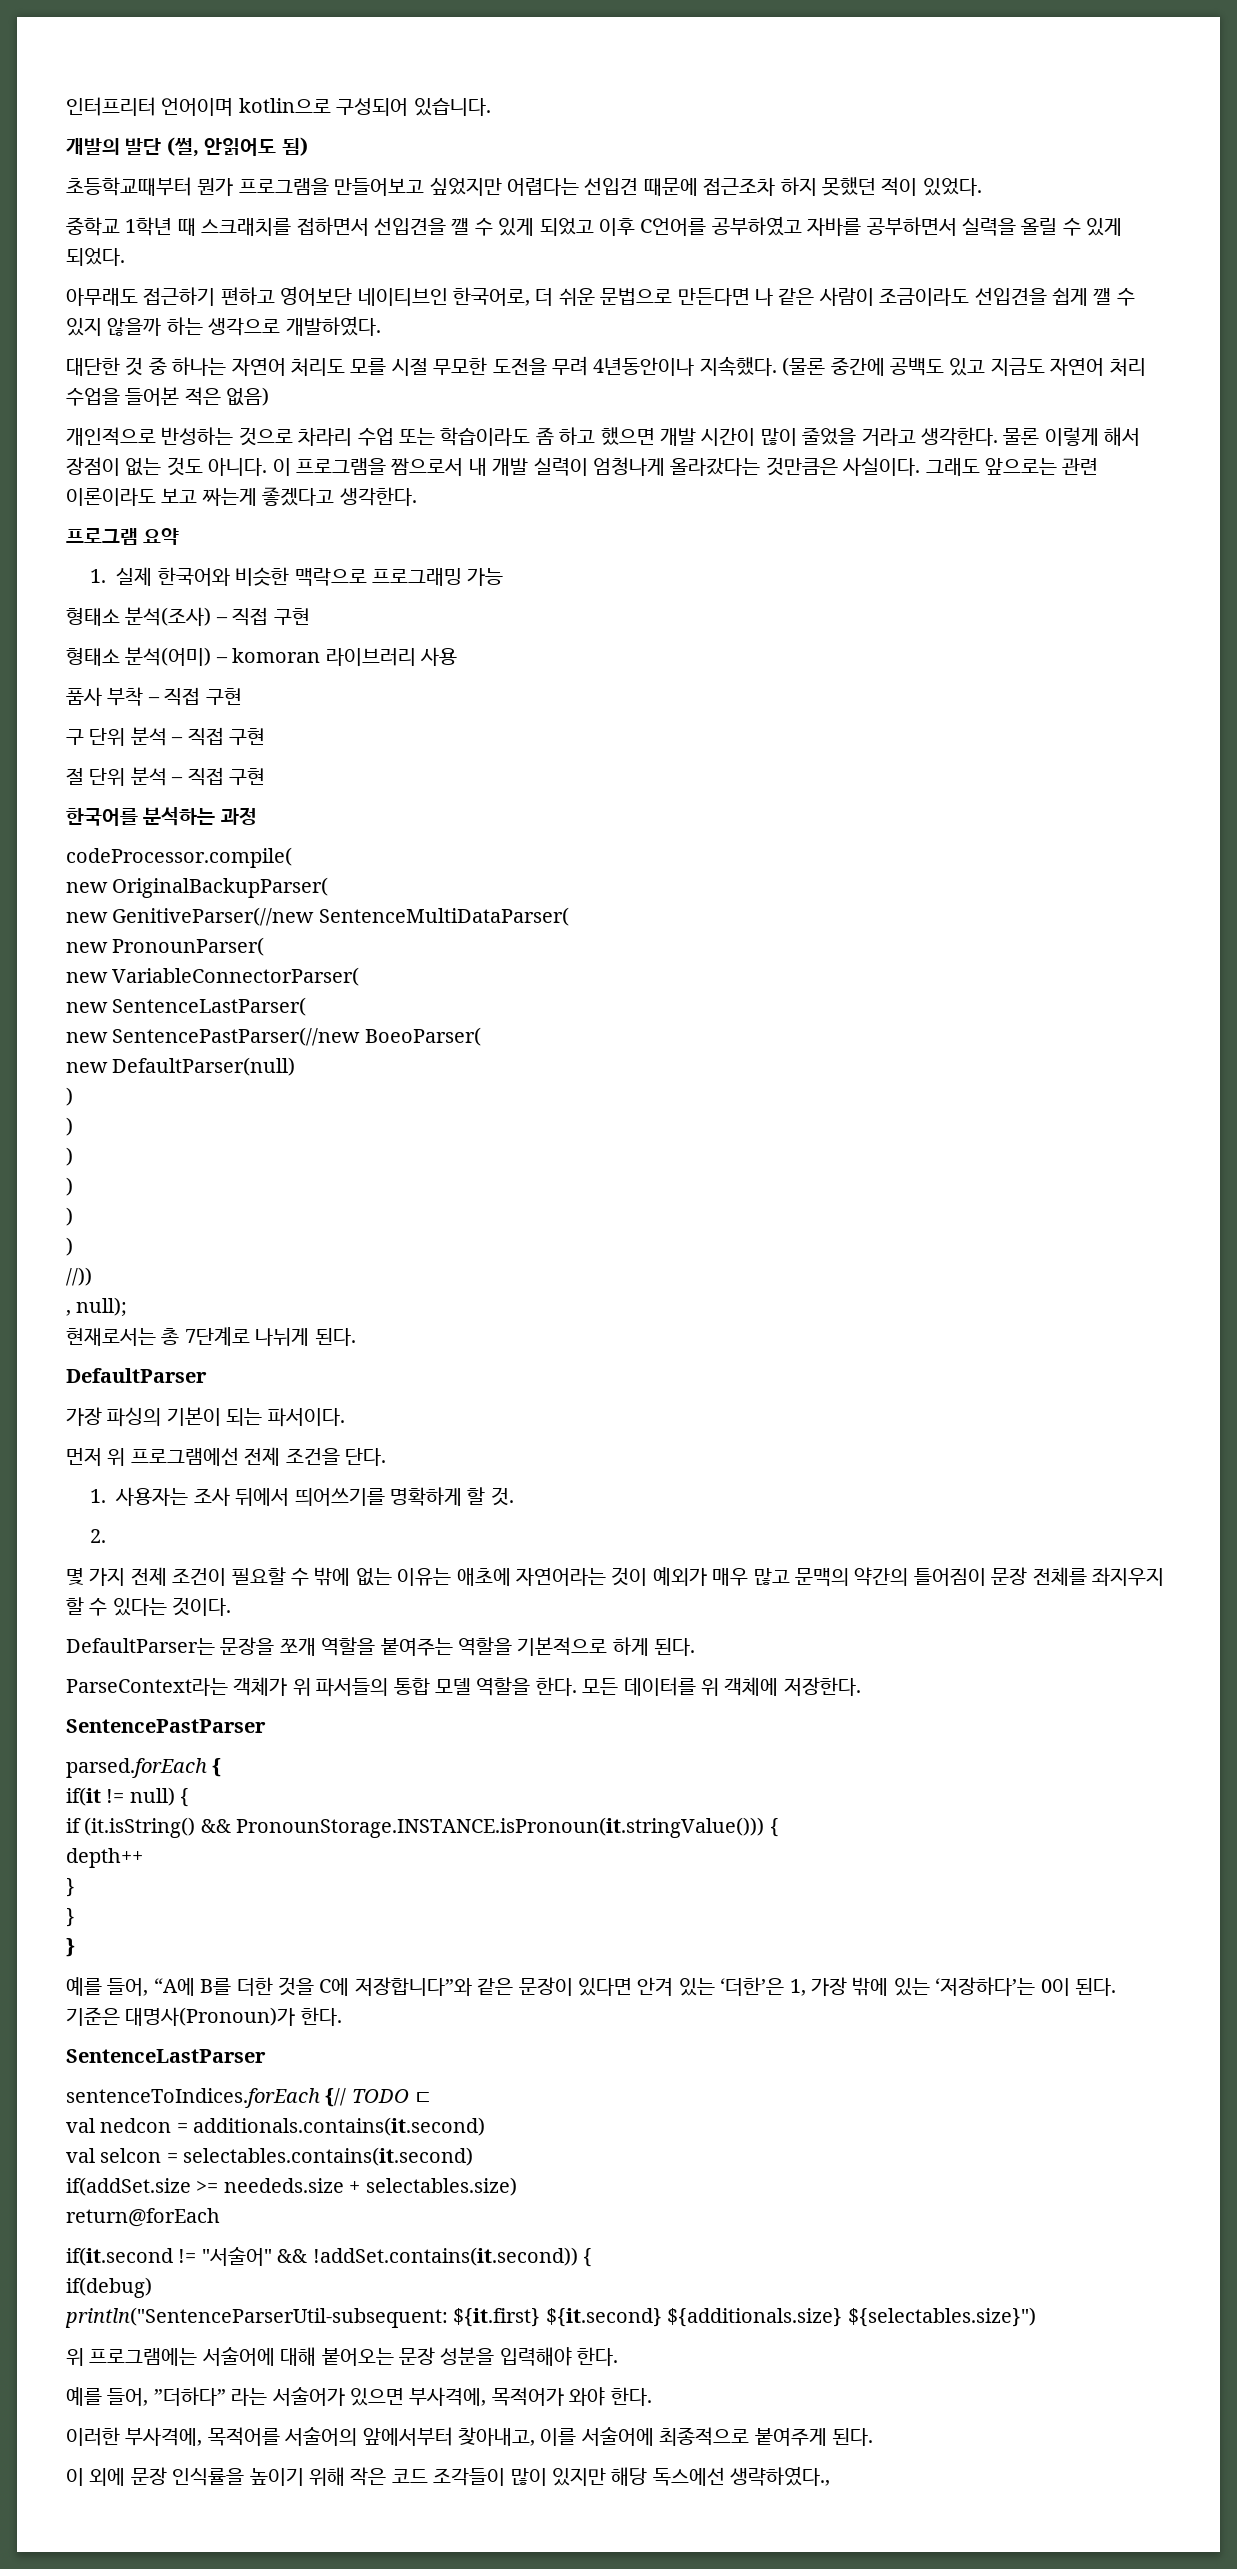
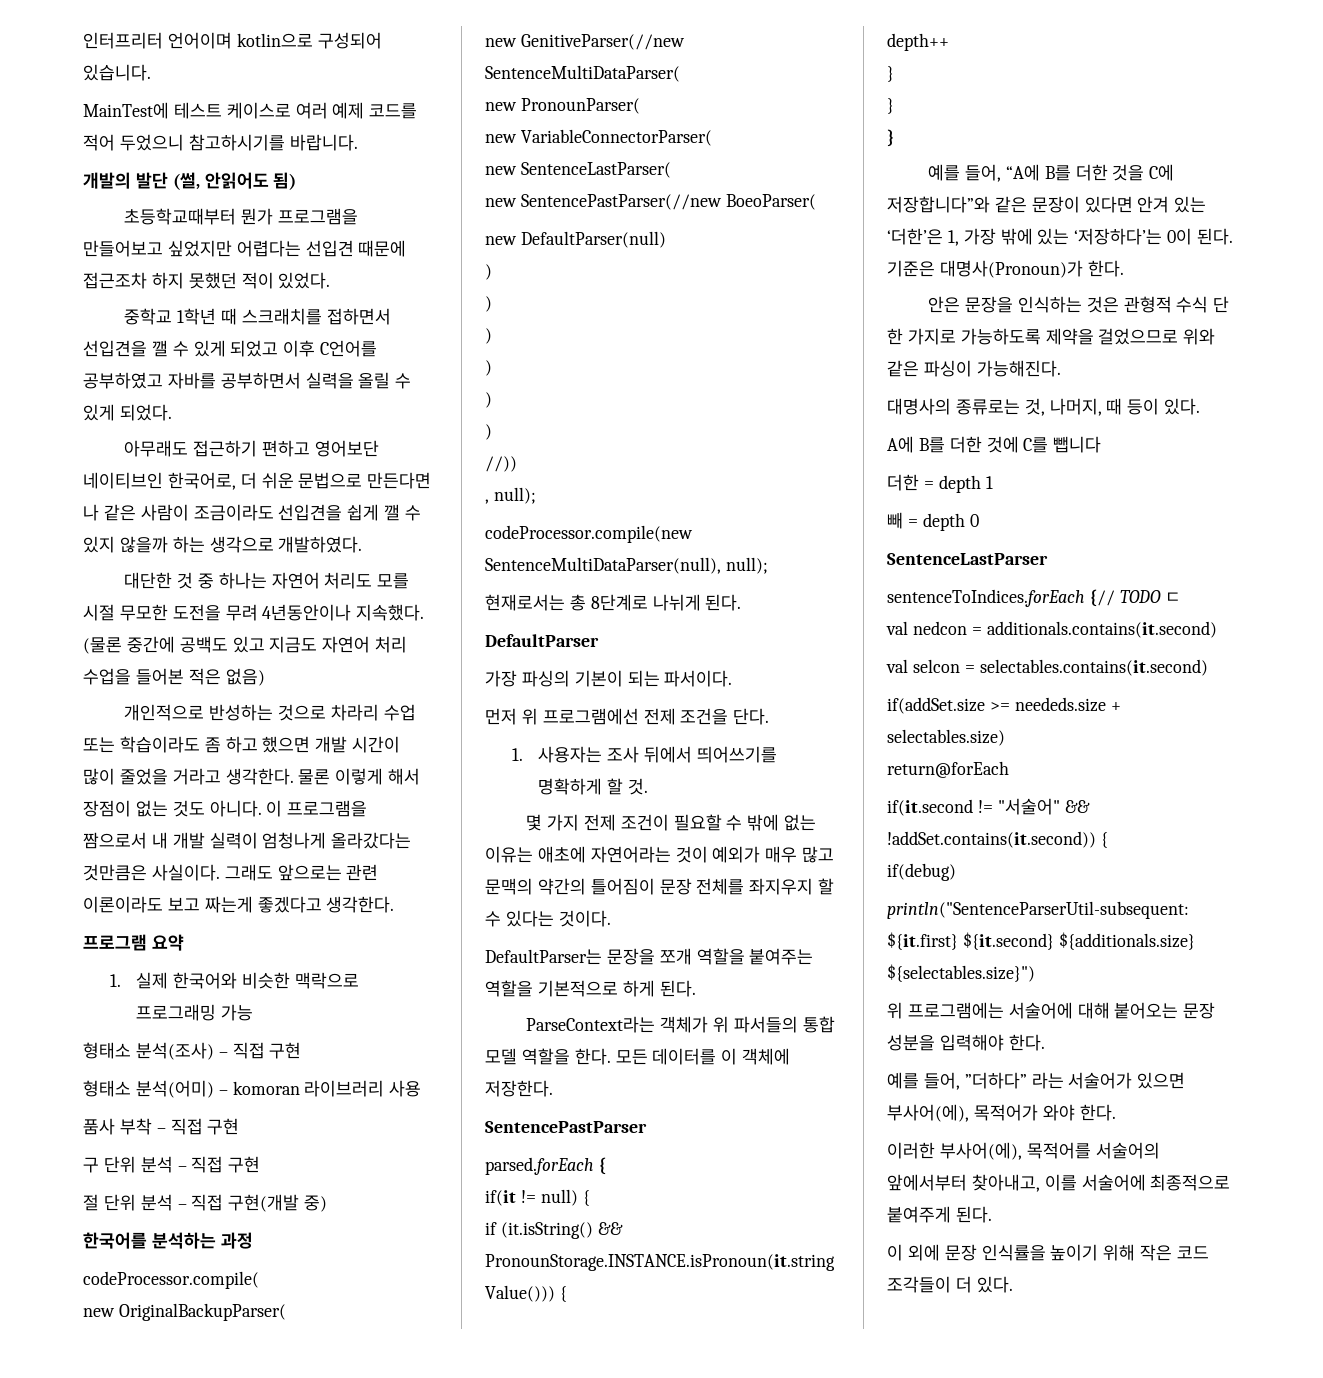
(491, 107) none -> [83,102,418,119] [83,134,358,151] // MainTest에 테스트 케이스로 여러 예제 코드를 적어 두었으니 참고하시기를 바랍니다.
[229,768,265,785] 구현 -> [228,1194,328,1212] 구현(개발 중)
(128, 1307) none -> [485,525,693,543] [485,557,768,574] // codeProcessor.compile(new SentenceMultiDataParser(null), null);
[184,1327,250,1346] 7단계로 -> [590,594,648,611] 8단계로
[90,1529,107,1543] // 2. -> (648, 786) none
[700,1678,719,1696] 위 -> [721,1048,738,1065] 이
(342, 2016) none -> [928,296,1230,313] [887,328,1216,345] [887,360,1061,377] [887,398,1201,416] [887,436,1102,453] [887,474,993,493] [887,512,979,531] // 안은 문장을 인식하는 것은 관형적 수식 단 한 가지로 가능하도록 제약을 걸었으므로 위와 같은 파싱이 가능해진다. // 대명사의 종류로는 것, 나머지, 때 등이 있다. // A에 B를 더한 것에 C를 뺍니다 // 더한 = depth 1 // 빼 = depth 0
[409,2387,487,2406] 부사격에, -> [887,1104,969,1122] 부사어(에),
[125,2427,203,2446] 부사격에, -> [939,1142,1022,1160] 부사어(에),
[510,2466,831,2486] 많이 있지만 해당 독스에선 생략하였다., -> [955,1276,1013,1293] 더 있다.

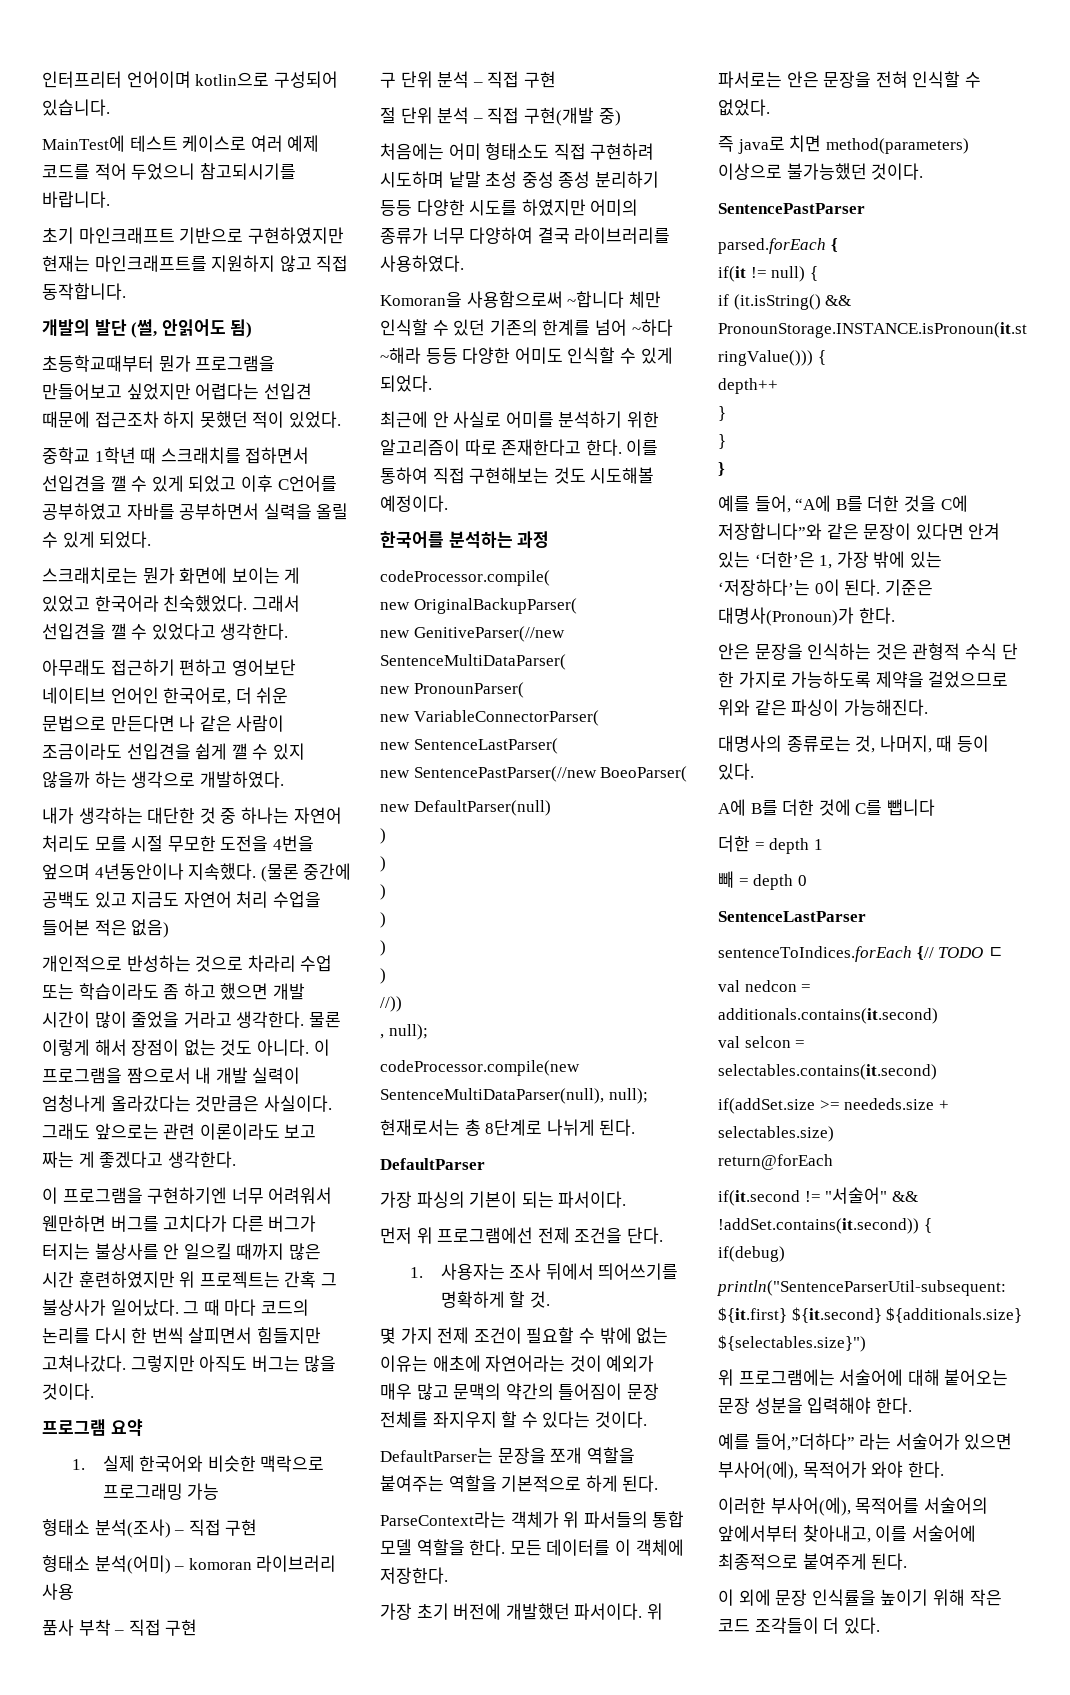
[188,134,285,151] 참고하시기를 -> [199,163,296,180] 참고되시기를
(358, 142) none -> [42,227,344,244] [42,255,349,272] [42,283,126,300] // 초기 마인크래프트 기반으로 구현하였지만 현재는 마인크래프트를 지원하지 않고 직접 동작합니다.
(172, 412) none -> [42,567,301,584] [42,595,300,612] [42,623,289,640] // 스크래치로는 뭔가 화면에 보이는 게 있었고 한국어라 친숙했었다. 그래서 선입견을 깰 수 있었다고 생각한다.
[83,472,163,489] 네이티브인 -> [42,687,159,704] 네이티브 언어인
(363, 544) none -> [42,807,143,824] 내가 생각하는
[225,604,258,621] 무려 -> [272,835,314,852] [42,863,90,880] 4번을 엎으며
[204,896,253,913] 짜는게 -> [42,1151,95,1168] 짜는 게
(395, 904) none -> [42,1187,333,1204] [42,1215,317,1232] [42,1243,321,1260] [42,1271,337,1288] [42,1299,309,1316] [42,1327,321,1344] [42,1355,337,1372] [42,1383,94,1400] // 이 프로그램을 구현하기엔 너무 어려워서 웬만하면 버그를 고치다가 다른 버그가 터지는 불상사를 안 일으킬 때까지 많은 시간 훈련하였지만 위 프로젝트는 간혹 그 불상사가 일어났다. 그 때 마다 코드의 논리를 다시 한 번씩 살피면서 힘들지만 고쳐나갔다. 그렇지만 아직도 버그는 많을 것이다.
(328, 1203) none -> [380,143,655,160] [380,171,659,188] [380,199,639,216] [380,227,671,244] [380,255,464,272] [380,291,661,308] [380,319,673,336] [380,347,673,364] [380,375,432,392] [380,411,659,428] [380,439,659,456] [380,467,655,484] [380,495,448,512] // 처음에는 어미 형태소도 직접 구현하려 시도하며 낱말 초성 중성 종성 분리하기 등등 다양한 시도를 하였지만 어미의 종류가 너무 다양하여 결국 라이브러리를 사용하였다. // Komoran을 사용함으로써 ~합니다 체만 인식할 수 있던 기존의 한계를 넘어 ~하다 ~해라 등등 다양한 어미도 인식할 수 있게 되었다. // 최근에 안 사실로 어미를 분석하기 위한 알고리즘이 따로 존재한다고 한다. 이를 통하여 직접 구현해보는 것도 시도해볼 예정이다.
(553, 1088) none -> [380,1603,663,1620] [718,71,981,88] [718,99,770,116] [718,135,969,154] [718,163,924,180] // 가장 초기 버전에 개발했던 파서이다. 위 파서로는 안은 문장을 전혀 인식할 수 없었다. // 즉 java로 치면 method(parameters) 이상으로 불가능했던 것이다.
[923,1072,1027,1090] 들어, ”더하다” -> [754,1433,855,1451] 들어,”더하다”

